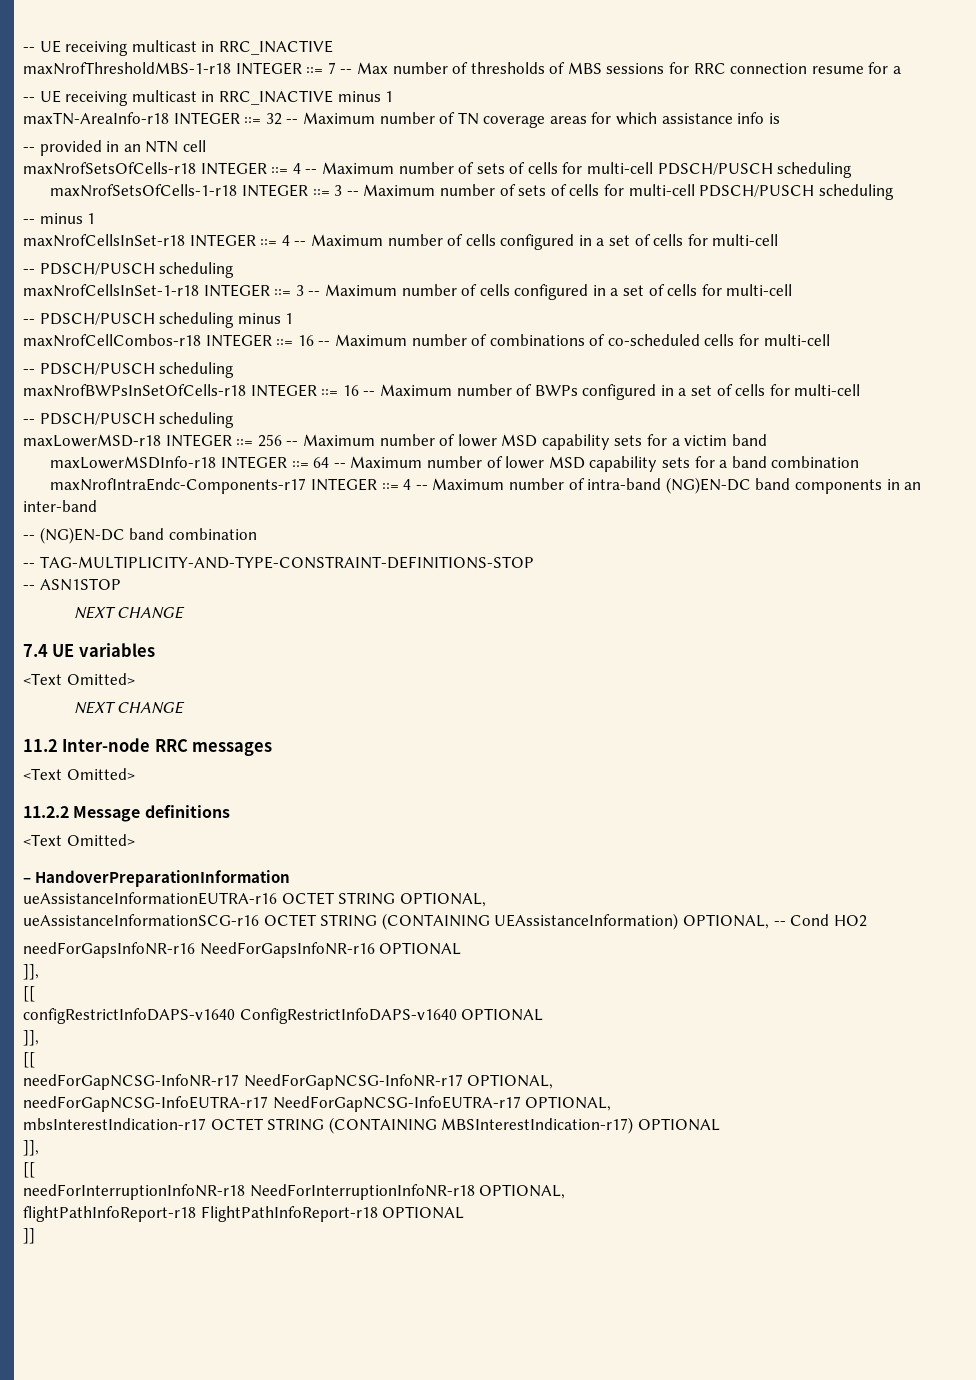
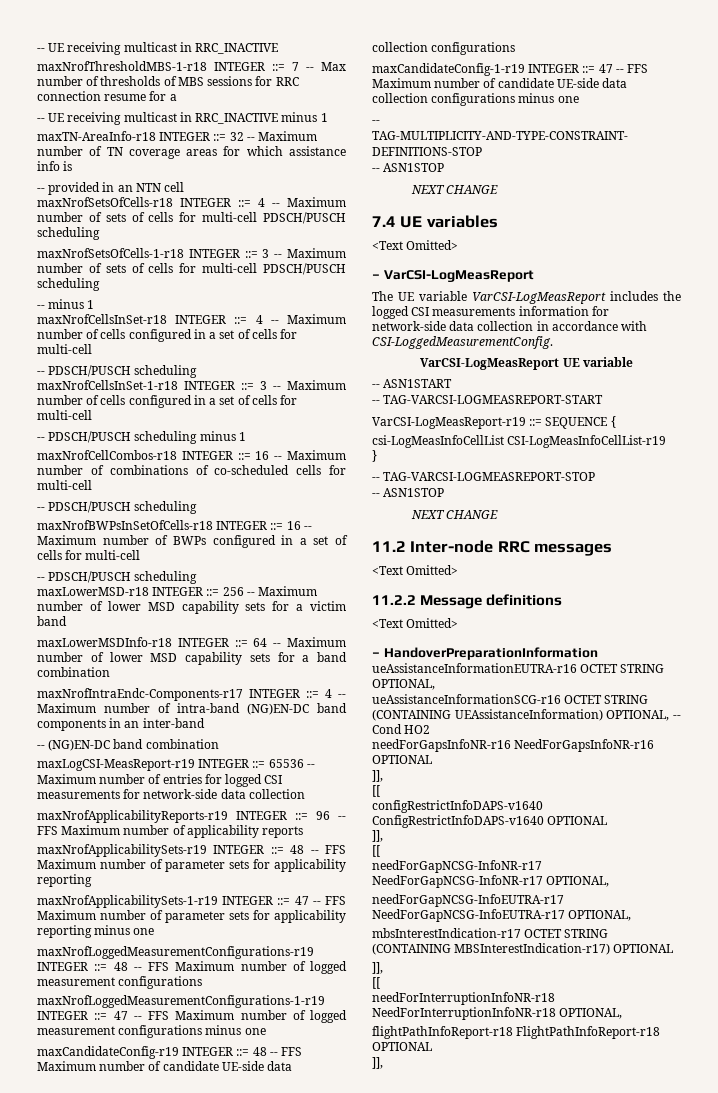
(257, 534) none -> [37,759,315,771] [37,774,283,787] [37,789,305,799] [37,810,346,823] [37,825,304,838] [37,844,346,857] [37,859,346,872] [37,874,92,887] [37,895,346,908] [37,910,346,923] [37,925,155,938] [37,946,314,959] [37,961,347,974] [37,976,203,989] [37,995,325,1008] [37,1010,347,1023] [37,1025,266,1038] [37,1046,303,1059] [37,1061,293,1071] [372,42,516,55] [372,63,649,76] [372,78,628,88] [372,93,579,106] // maxLogCSI-MeasReport-r19 INTEGER ::= 65536 -- Maximum number of entries for logged CSI measurements for network-side data collection // maxNrofApplicabilityReports-r19 INTEGER ::= 96 -- FFS Maximum number of applicability reports // maxNrofApplicabilitySets-r19 INTEGER ::= 48 -- FFS Maximum number of parameter sets for applicability reporting // maxNrofApplicabilitySets-1-r19 INTEGER ::= 47 -- FFS Maximum number of parameter sets for applicability reporting minus one // maxNrofLoggedMeasurementConfigurations-r19 INTEGER ::= 48 -- FFS Maximum number of logged measurement configurations // maxNrofLoggedMeasurementConfigurations-1-r19 INTEGER ::= 47 -- FFS Maximum number of logged measurement configurations minus one // maxCandidateConfig-r19 INTEGER ::= 48 -- FFS Maximum number of candidate UE-side data collection configurations // maxCandidateConfig-1-r19 INTEGER ::= 47 -- FFS Maximum number of candidate UE-side data collection configurations minus one
(135, 679) none -> [372,270,534,282] [372,291,681,304] [372,306,609,319] [372,321,648,331] [372,336,553,349] [420,357,633,370] [372,379,453,388] [372,395,604,404] [372,416,616,429] [372,435,667,448] [372,450,377,462] [372,472,596,481] [372,488,445,497] // – VarCSI-LogMeasReport // The UE variable VarCSI-LogMeasReport includes the logged CSI measurements information for network-side data collection in accordance with CSI-LoggedMeasurementConfig. // VarCSI-LogMeasReport UE variable // -- ASN1START // -- TAG-VARCSI-LOGMEASREPORT-START // VarCSI-LogMeasReport-r19 ::= SEQUENCE { // csi-LogMeasInfoCellList CSI-LogMeasInfoCellList-r19 // } // -- TAG-VARCSI-LOGMEASREPORT-STOP // -- ASN1STOP
[23,1228,35,1244] ]] -> [372,1057,383,1069] ]],

